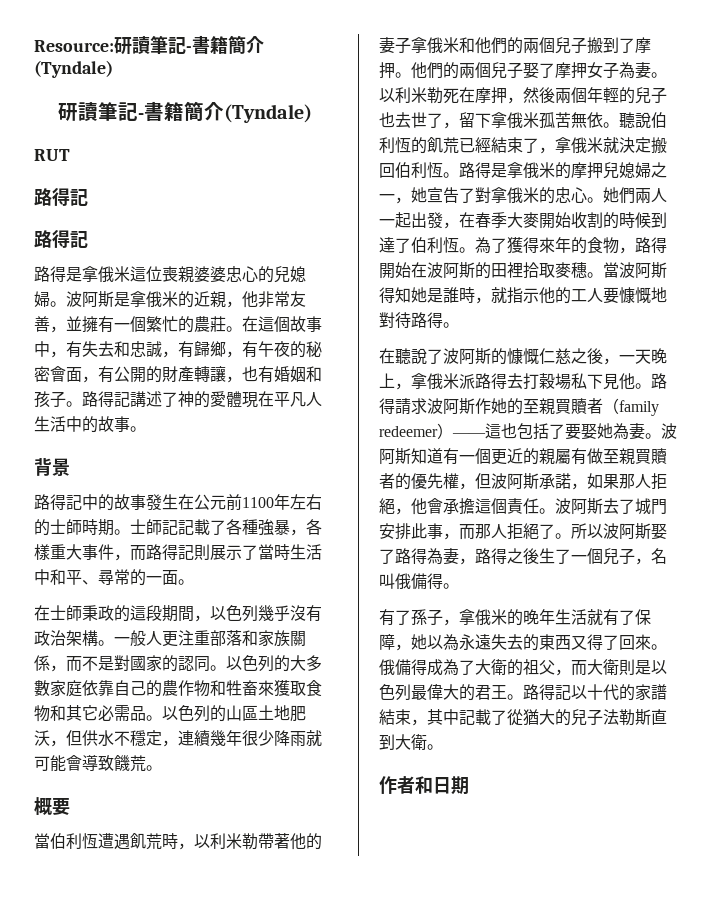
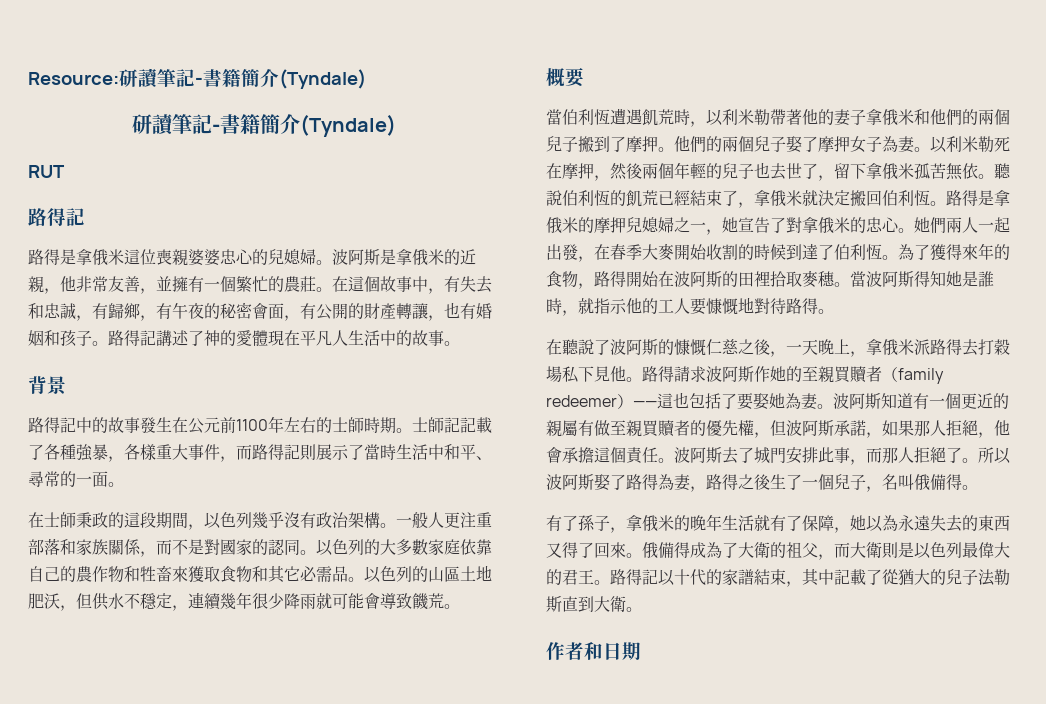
[34,230,88,248] // 路得記 -> (85, 217) none

